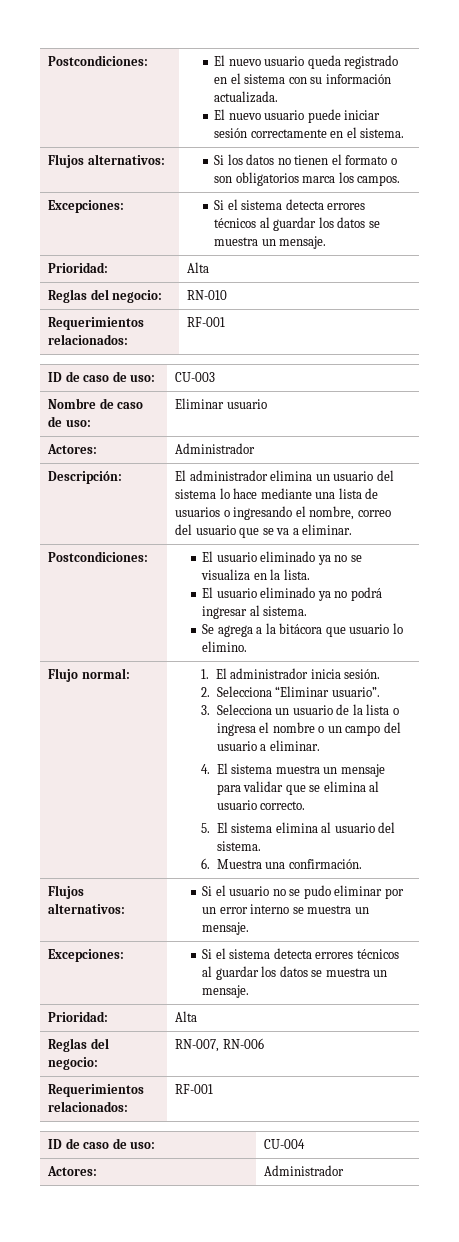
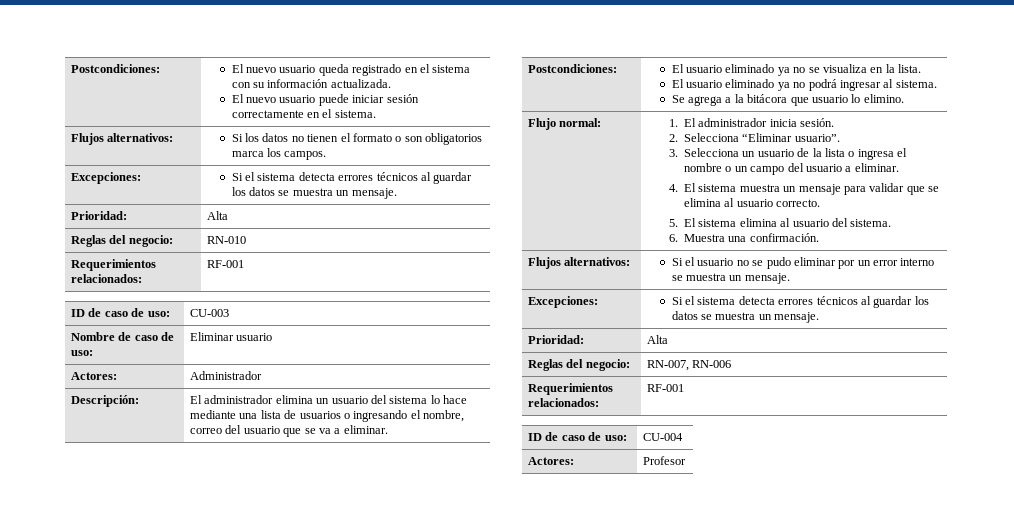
[264,1165,345,1176] Administrador -> [643,456,687,465] Profesor

